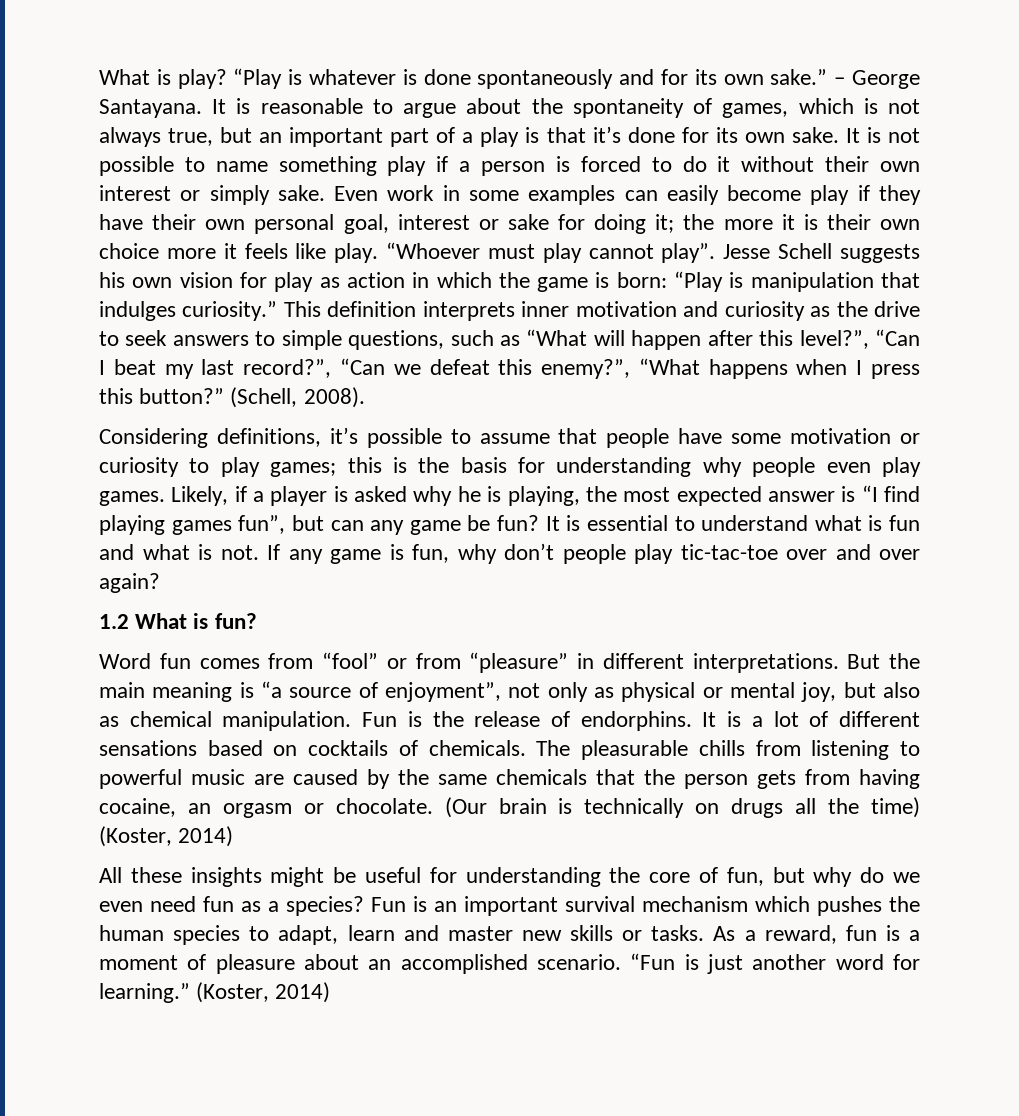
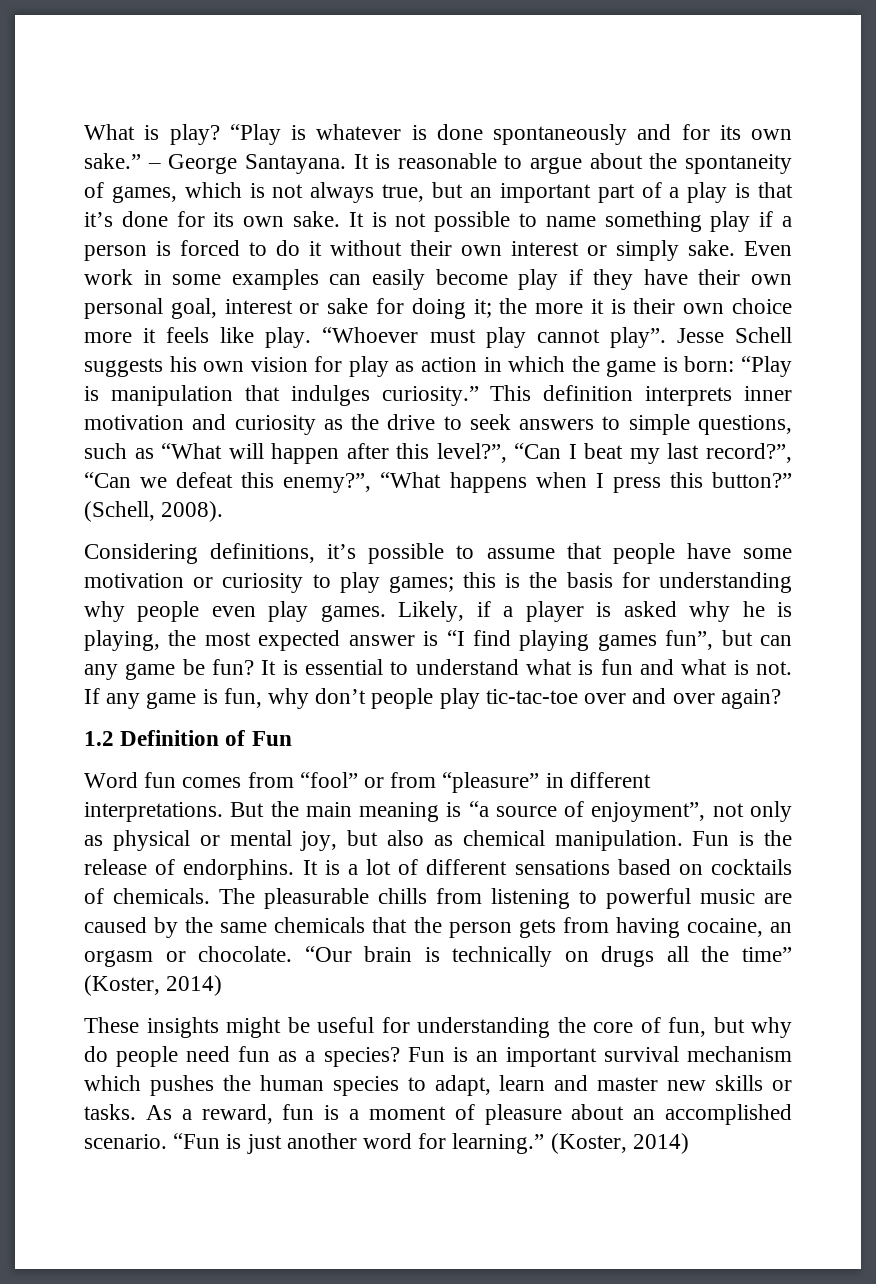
[135,613,257,629] What is fun? -> [120,730,292,746] Definition of Fun
[444,797,487,818] (Our -> [304,946,352,962] “Our
[870,797,920,818] time) -> [741,947,792,962] time”
[99,867,182,883] All these -> [84,1017,139,1033] These
[892,872,920,883] [99,901,143,912] we even -> [116,1046,179,1067] people

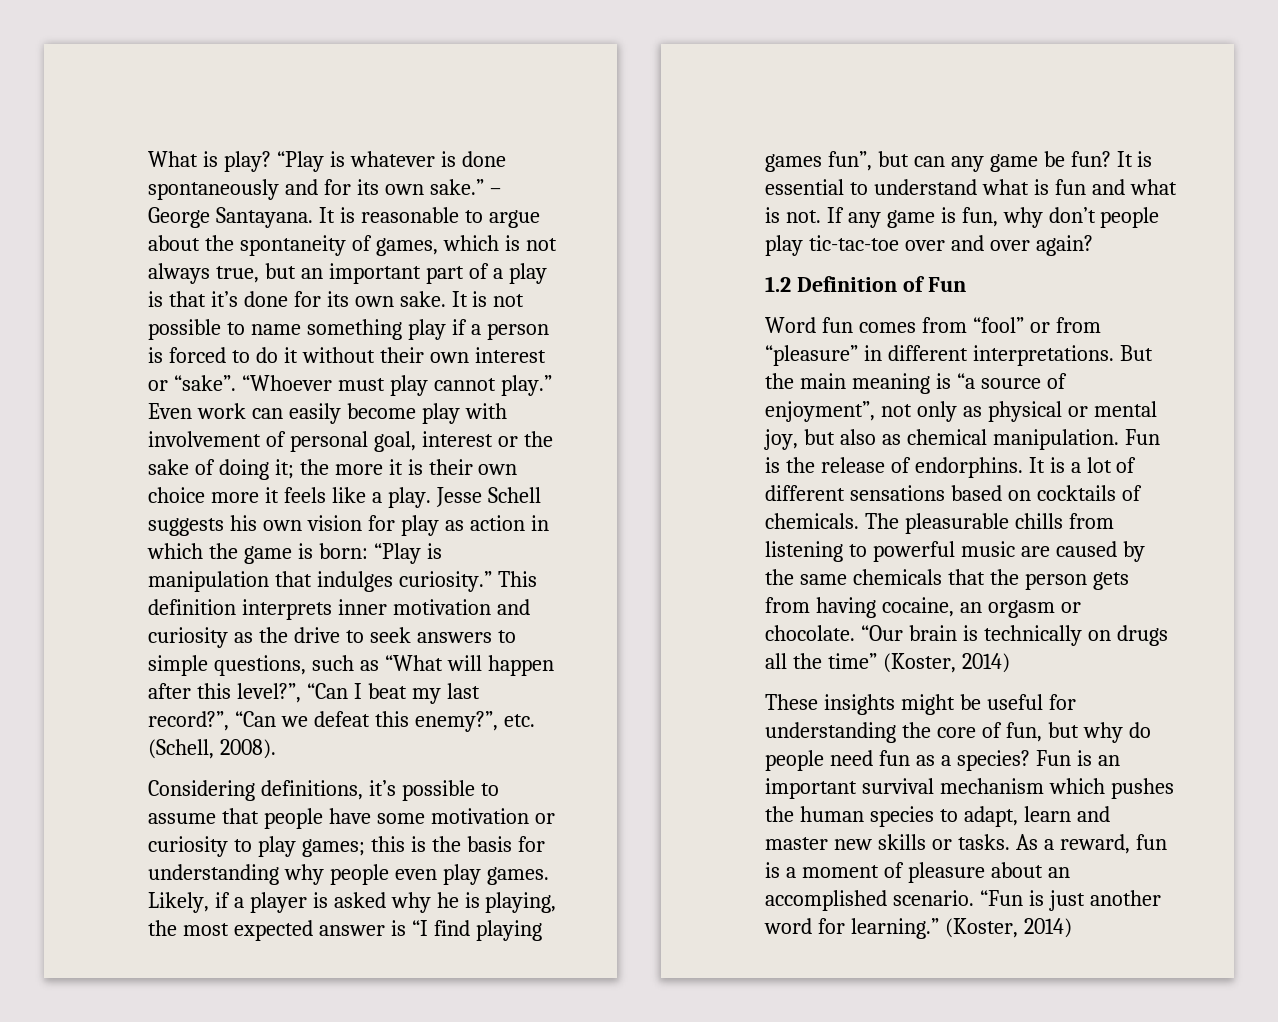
[616,240,792,261] [84,269,793,290] simply sake. Even work in some examples can easily become play if they have their own -> [173,375,552,396] [148,403,507,424] [148,431,286,447] “sake”. “Whoever must play cannot play.” Even work can easily become play with involvement of
[327,298,404,314] sake for -> [523,431,553,447] [148,459,215,475] the sake of
[265,327,666,348] play. “Whoever must play cannot play”. -> [371,487,431,508] a play.
[380,472,792,493] “What happens when I press this button?” -> [503,714,535,727] etc.

